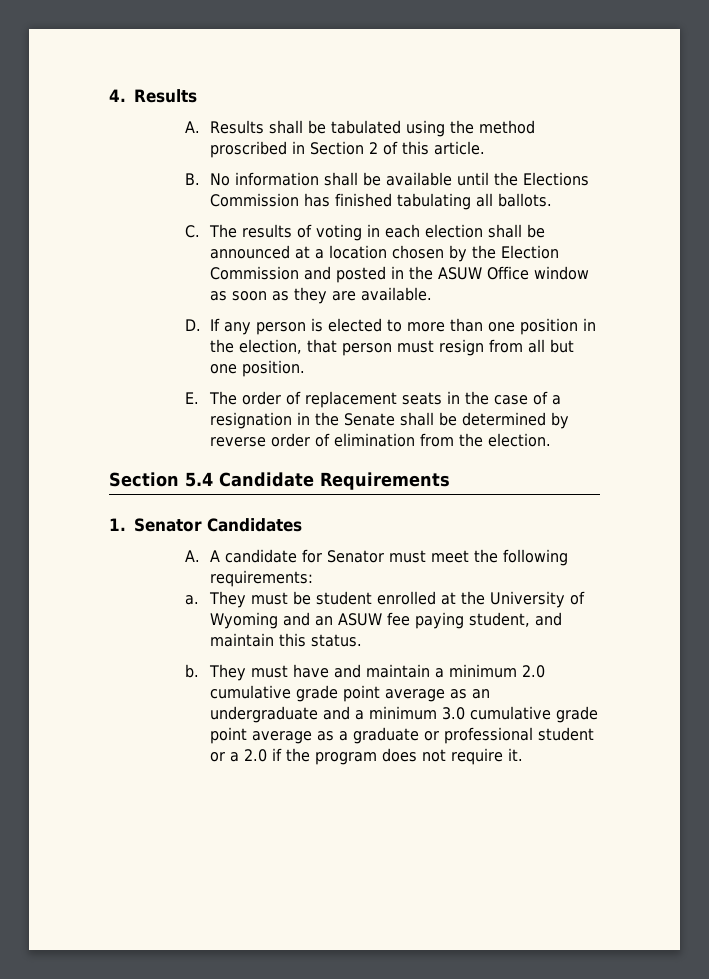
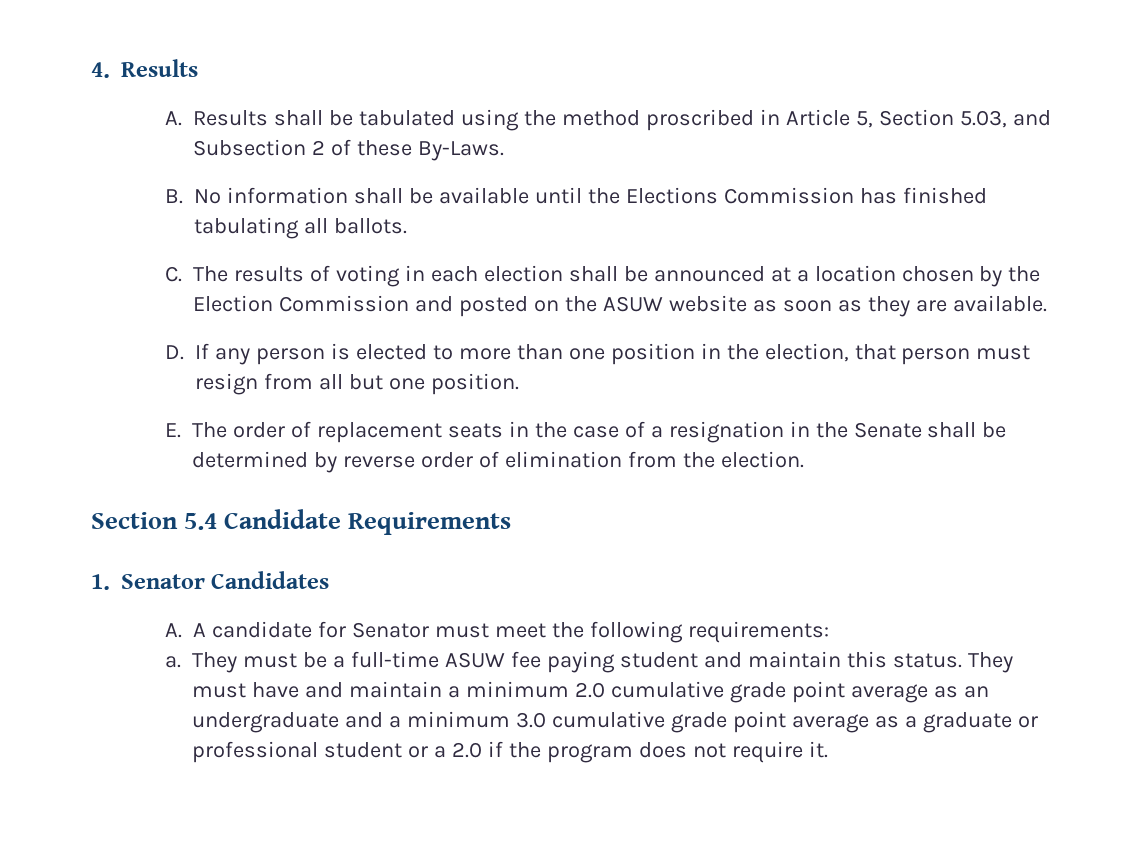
[310,141,486,155] Section 2 of this article. -> [785,109,1051,128] [193,139,505,161] Article 5, Section 5.03, and Subsection 2 of these By-Laws.
[391,266,405,279] in -> [534,300,560,312] on
[487,266,590,280] Office window -> [668,295,747,312] website
[316,591,586,608] [210,612,334,629] student enrolled at the University of Wyoming and an -> [333,651,440,668] a full-time
[469,612,531,627] student, -> [619,652,698,668] student
[185,664,200,678] // b. -> (962, 660) none

